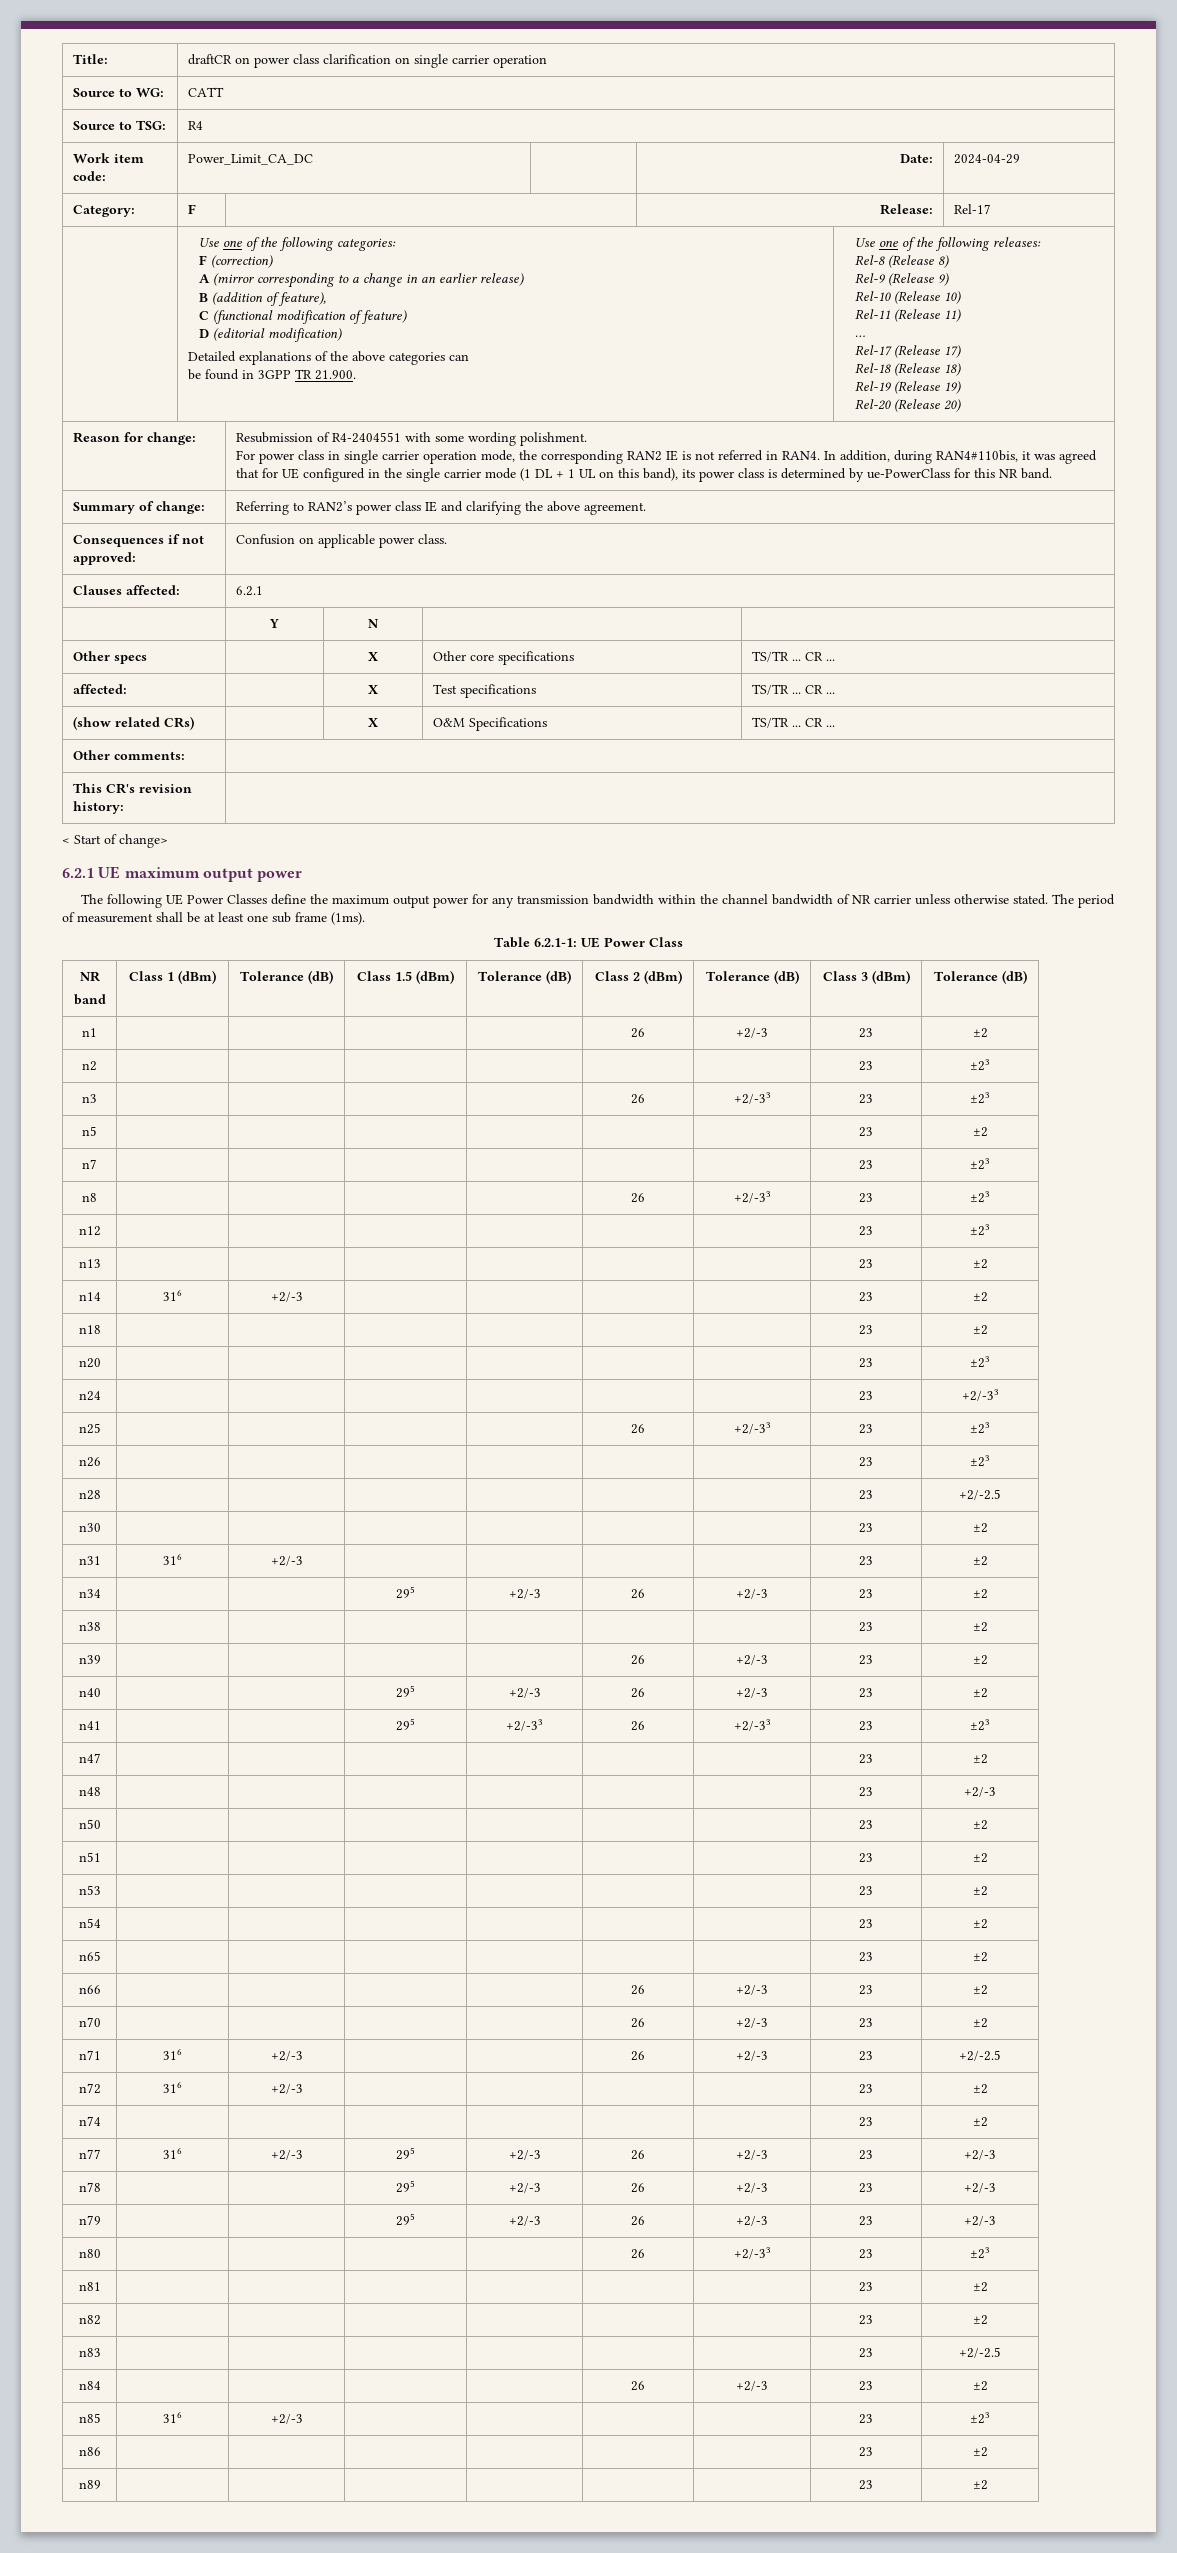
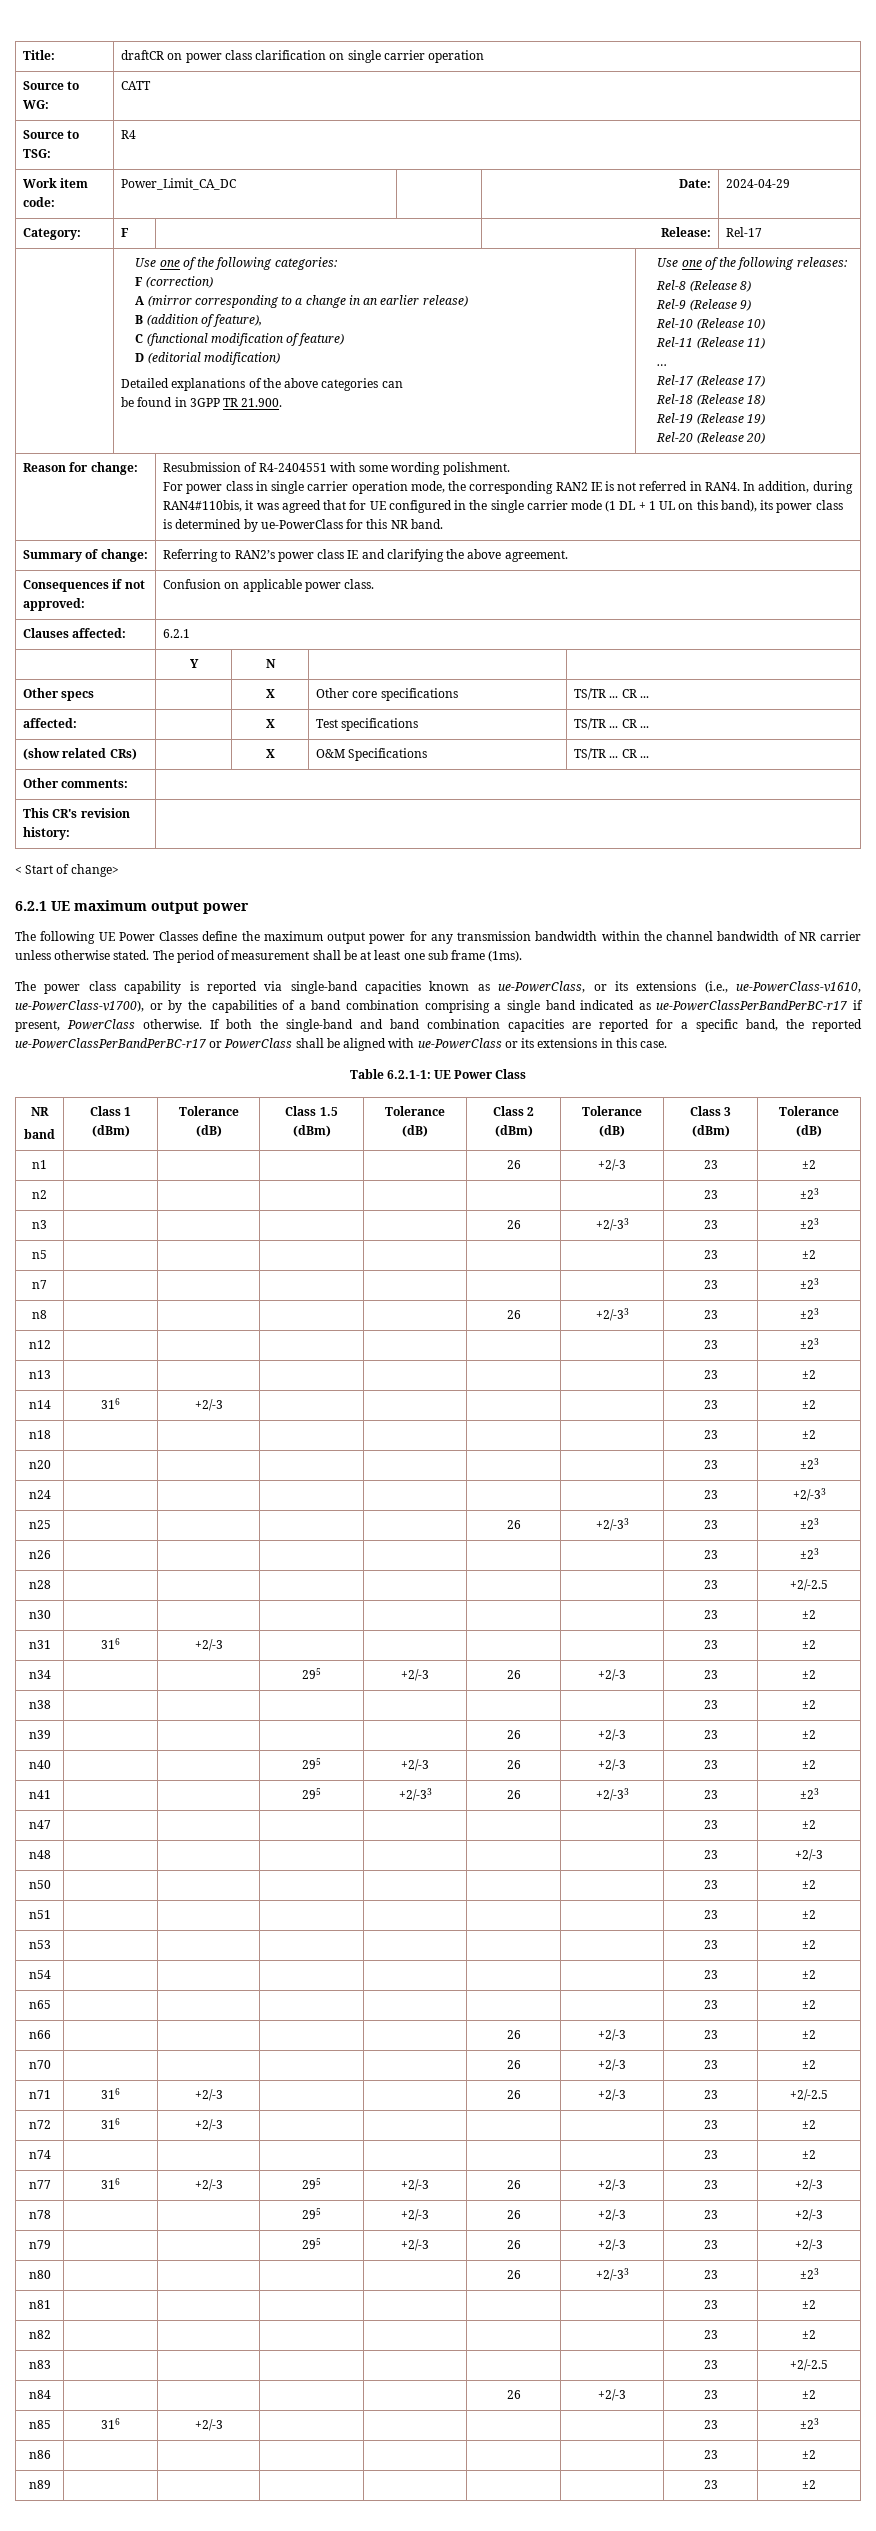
(365, 918) none -> [15,981,861,994] [15,1000,863,1013] [15,1019,862,1032] [15,1038,668,1051] // The power class capability is reported via single-band capacities known as ue-PowerClass, or its extensions (i.e., ue-PowerClass-v1610, ue-PowerClass-v1700), or by the capabilities of a band combination comprising a single band indicated as ue-PowerClassPerBandPerBC-r17 if present, PowerClass otherwise. If both the single-band and band combination capacities are reported for a specific band, the reported ue-PowerClassPerBandPerBC-r17 or PowerClass shall be aligned with ue-PowerClass or its extensions in this case.

